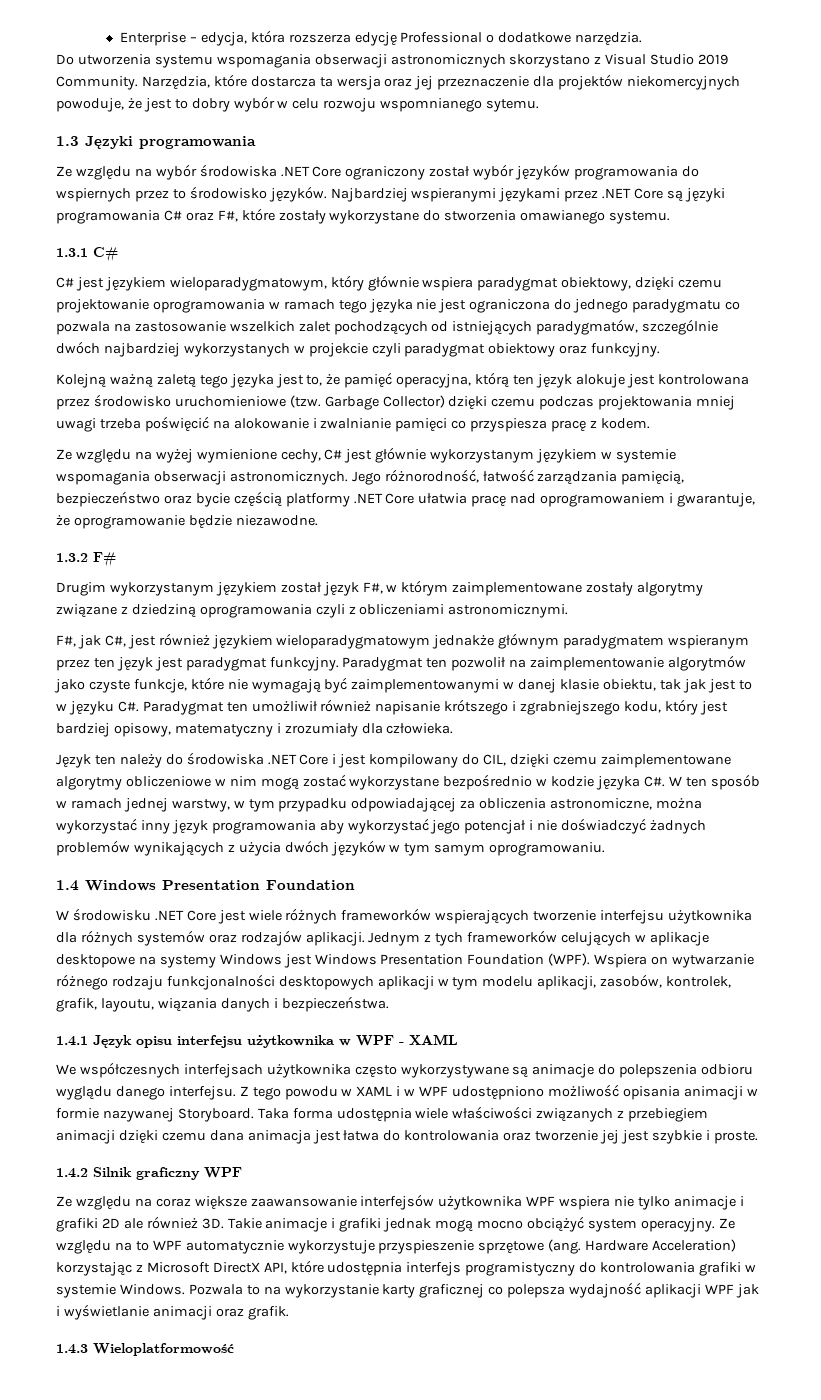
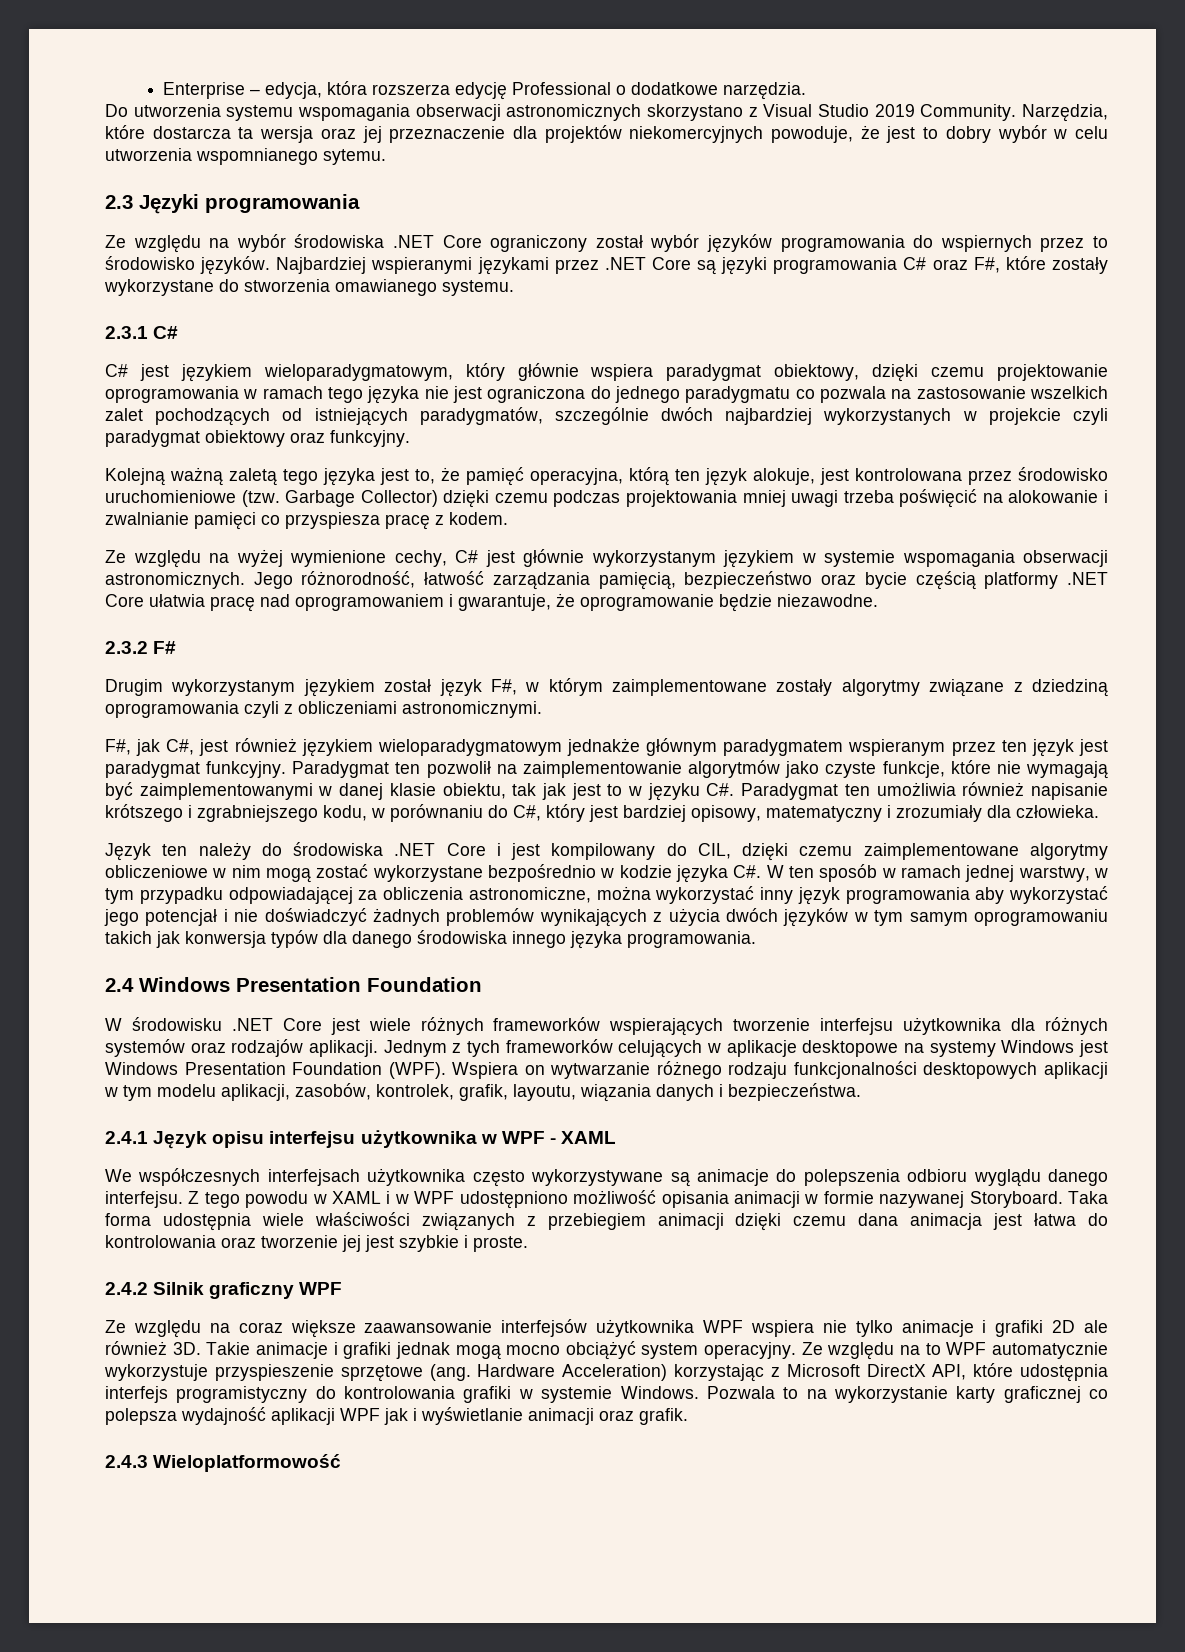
[323,98,377,112] rozwoju -> [105,148,192,161] utworzenia
[56,136,79,146] 1.3 -> [105,195,133,209] 2.3
[56,248,88,257] 1.3.1 -> [105,326,148,339] 2.3.1
[575,374,625,388] alokuje -> [753,468,815,485] alokuje,
[56,553,88,562] 1.3.2 -> [105,641,148,654] 2.3.2
[251,701,317,712] umożliwił -> [876,782,956,796] umożliwia
(662, 707) none -> [371,804,541,822] w porównaniu do C#,
[489,842,606,856] [56,880,79,891] oprogramowaniu. // 1.4 -> [973,909,1108,926] [105,930,756,949] [105,978,134,992] oprogramowaniu takich jak konwersja typów dla danego środowiska innego języka programowania. // 2.4
[56,1036,88,1046] 1.4.1 -> [105,1131,148,1144] 2.4.1
[56,1168,88,1178] 1.4.2 -> [105,1282,148,1295] 2.4.2
[56,1344,88,1354] 1.4.3 -> [105,1455,148,1468] 2.4.3

